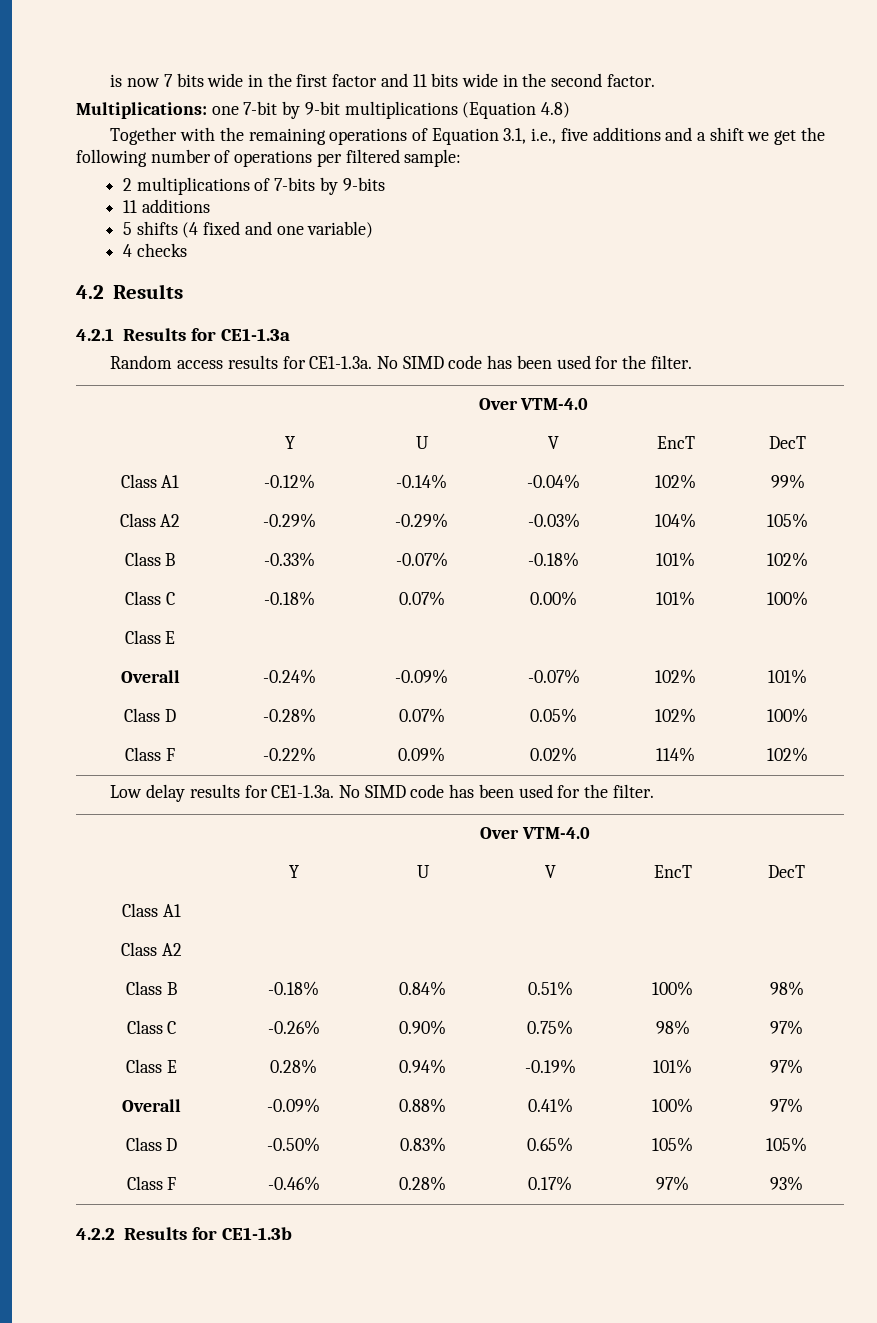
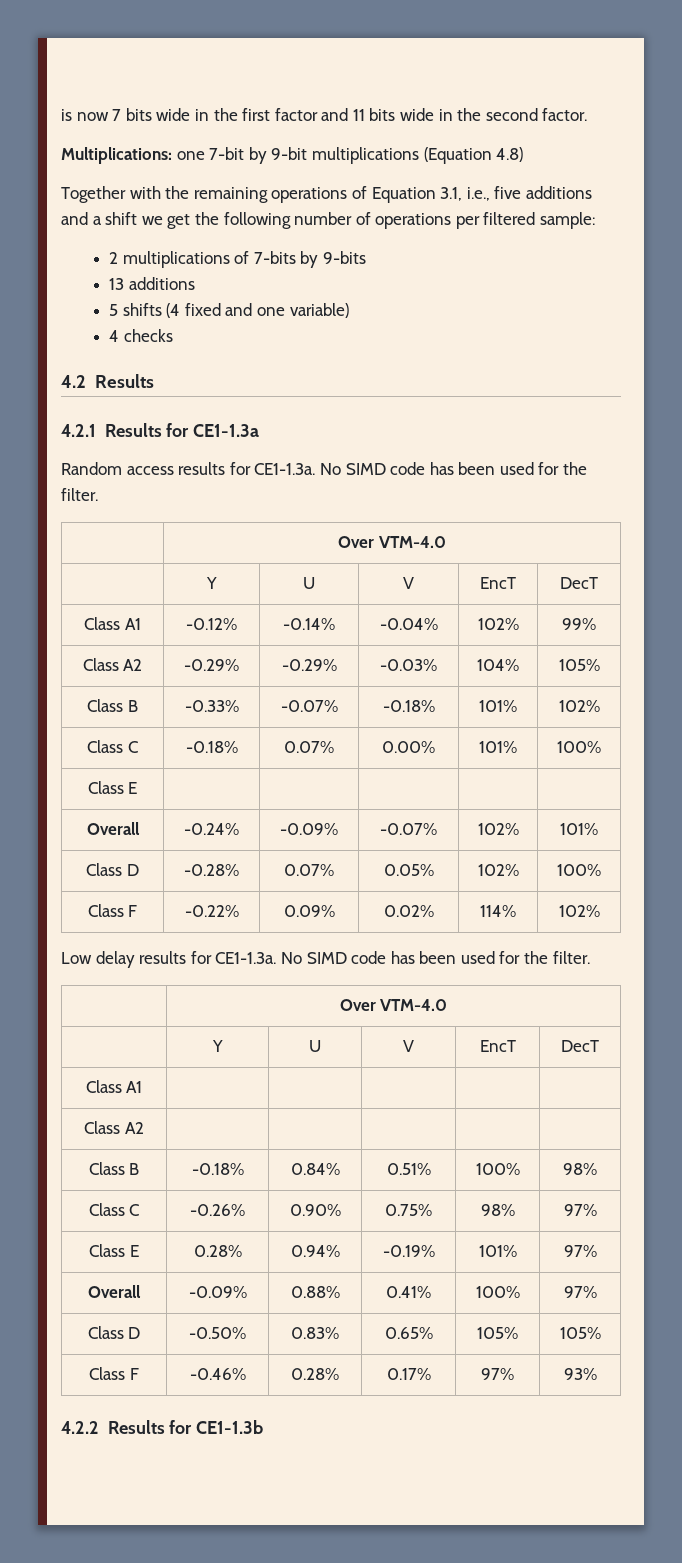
[122,200,137,213] 11 -> [109,278,125,290] 13

